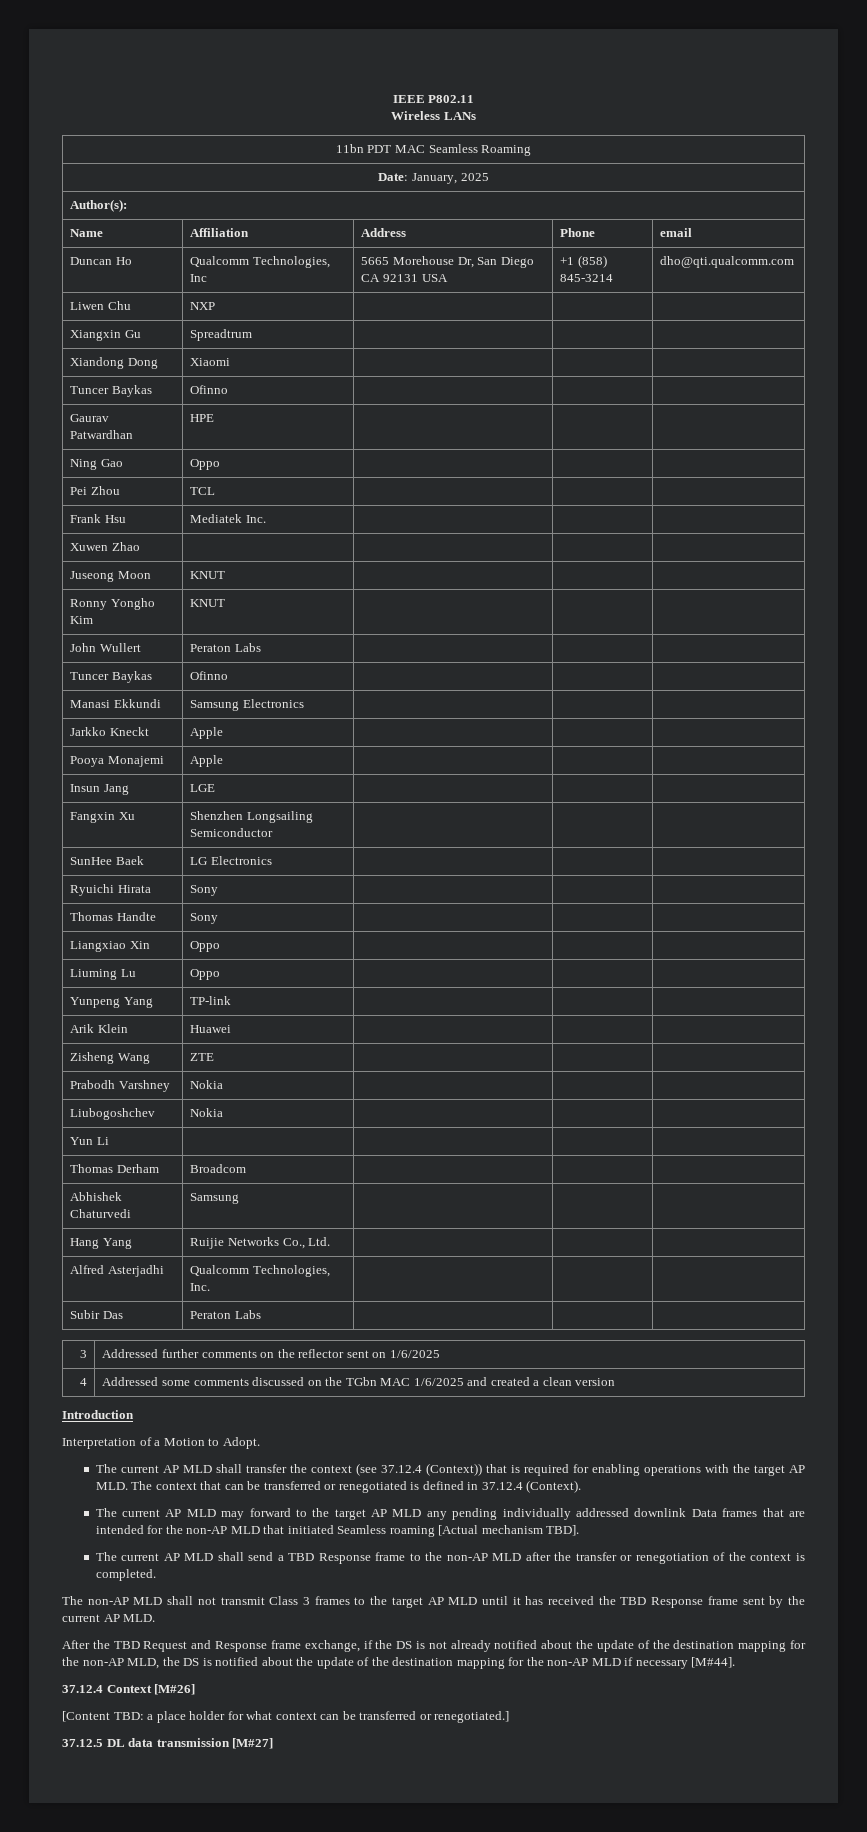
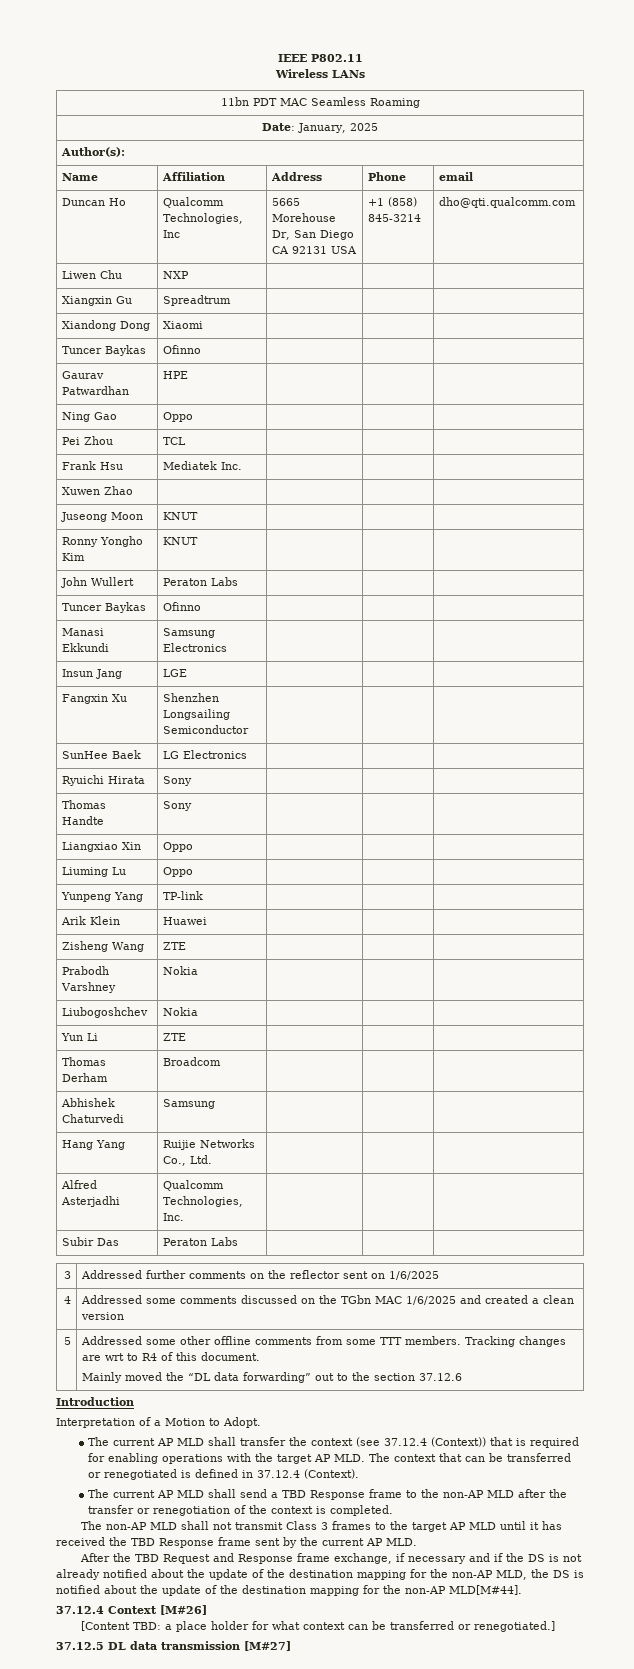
[70,727,149,736] [190,727,224,739] [70,756,164,767] [190,755,224,767] // Jarkko Kneckt | Apple | | | // Pooya Monajemi | Apple | | | -> (228, 647) none
(109, 1141) none -> [163,1033,187,1041] ZTE
(616, 1382) none -> [63,1337,71,1345] [81,1336,567,1347] [82,1352,261,1361] [82,1372,463,1383] // 5 | Addressed some other offline comments from some TTT members. Tracking changes are wrt to R4 of this document. // Mainly moved the “DL data forwarding” out to the section 37.12.6
[95,1508,806,1520] [95,1525,580,1537] // The current AP MLD may forward to the target AP MLD any pending individually addressed downlink Data frames that are intended for the non-AP MLD that initiated Seamless roaming [Actual mechanism TBD]. -> (360, 1474) none
(373, 1644) none -> [408,1553,504,1564] necessary and if
[591,1657,736,1669] MLD if necessary [M#44]. -> [449,1585,522,1595] MLD[M#44].

